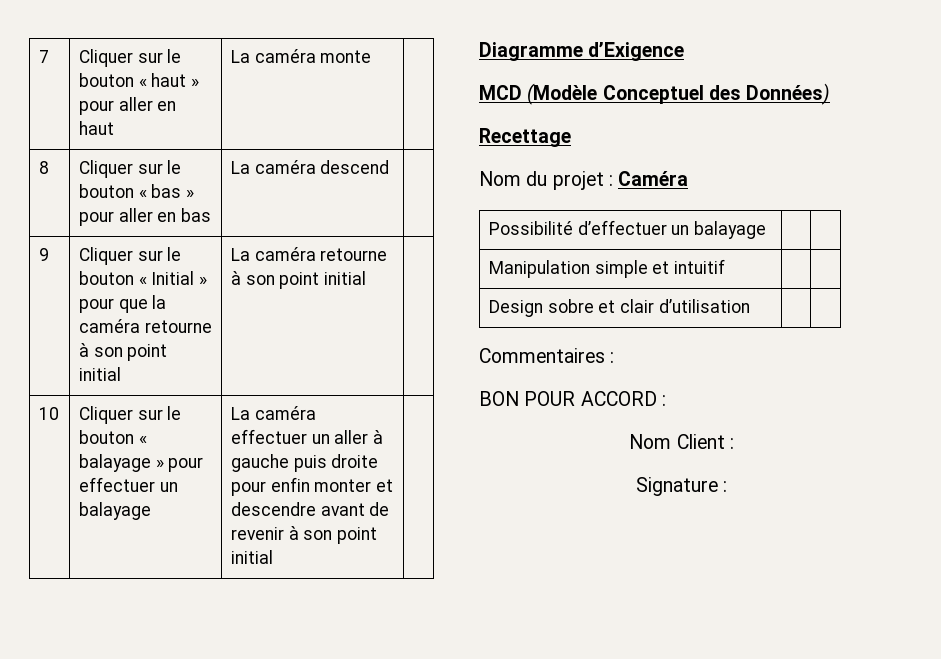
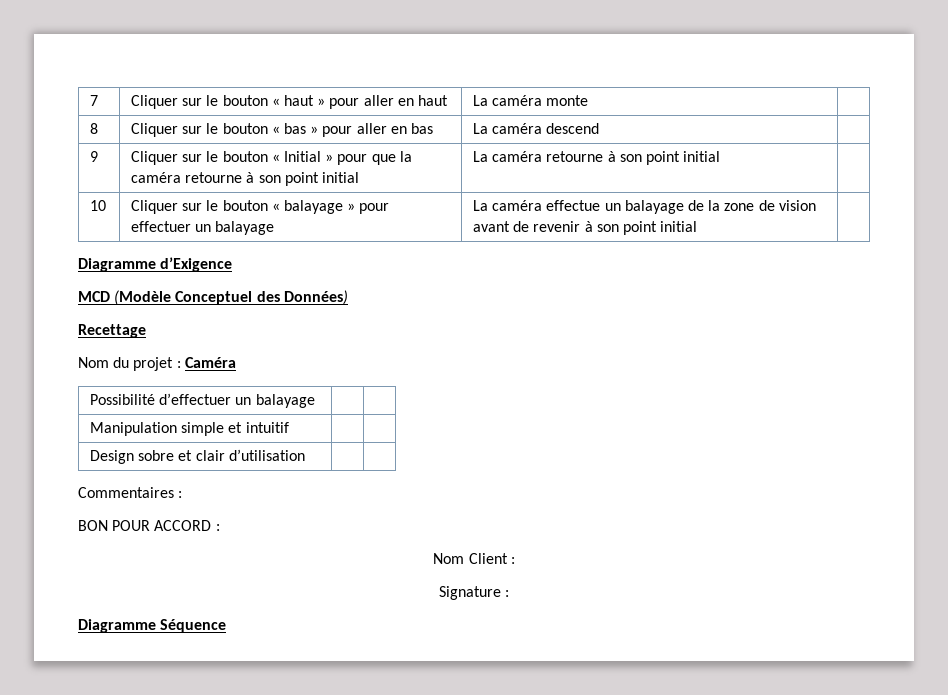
[230,429,384,444] [230,454,379,472] [230,477,394,496] [230,502,316,516] effectuer un aller à gauche puis droite pour enfin monter et descendre -> [546,200,816,214] effectue un balayage de la zone de vision
(728, 486) none -> [78,619,227,633] // Diagramme Séquence

